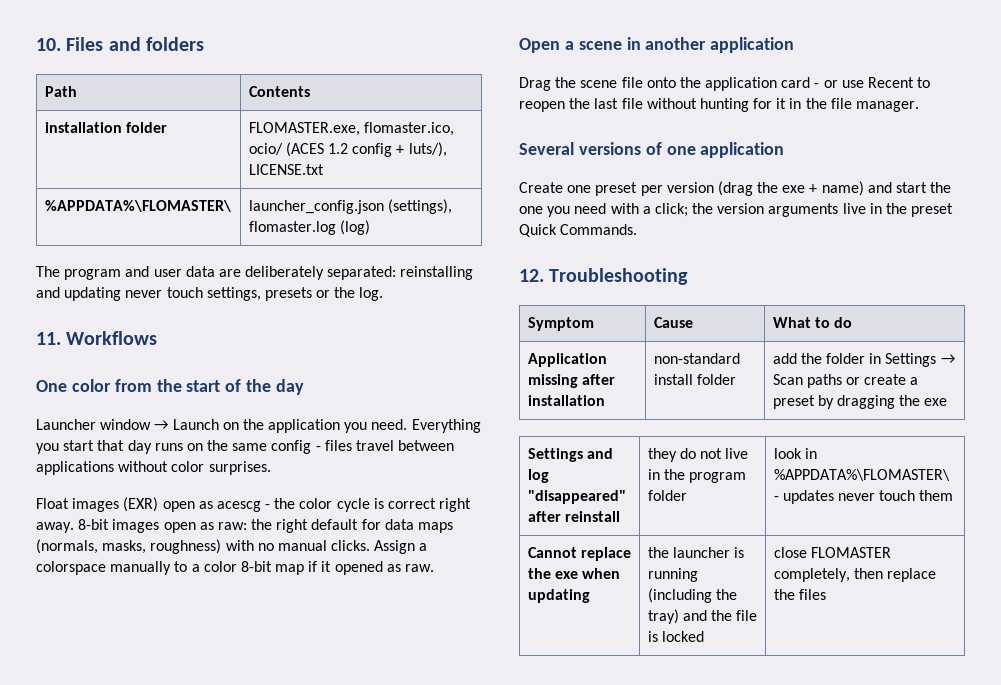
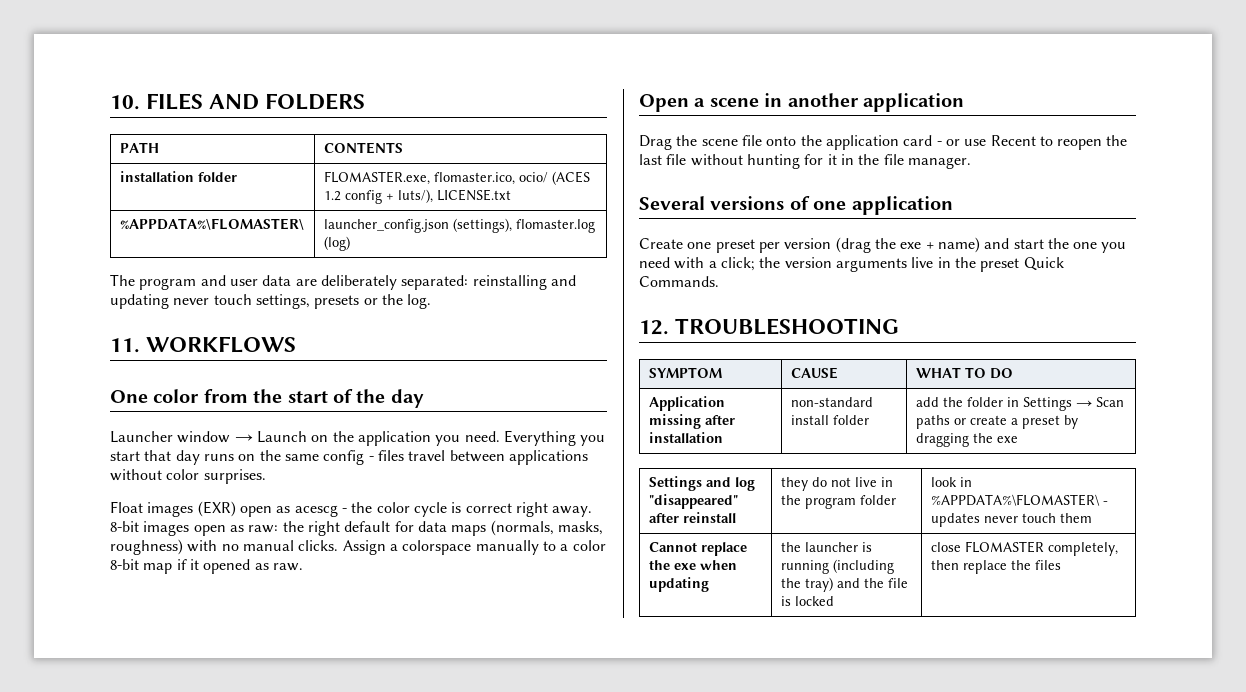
[66,37,204,51] [44,86,77,97] [248,86,310,97] Files and folders // Path | Contents -> [146,93,366,110] [119,142,159,153] [323,142,403,154] FILES AND FOLDERS // PATH | CONTENTS
[66,331,158,345] Workflows -> [146,336,297,353] WORKFLOWS
[549,268,689,285] [527,317,594,331] [653,317,693,328] [772,317,853,328] Troubleshooting // Symptom | Cause | What to do -> [675,318,900,335] [648,367,722,378] [790,367,838,379] [915,367,1013,379] TROUBLESHOOTING // SYMPTOM | CAUSE | WHAT TO DO

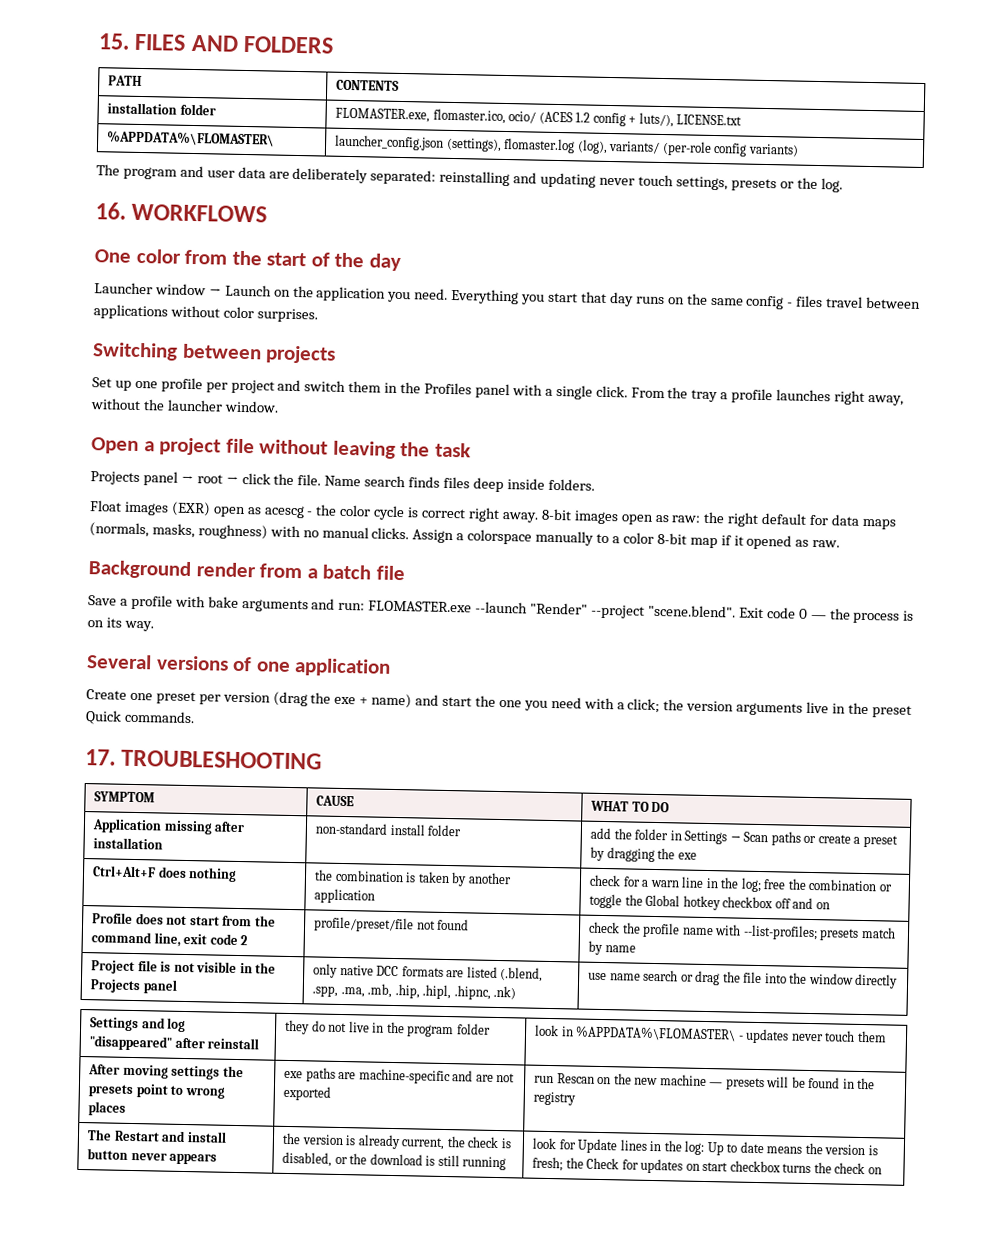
[110,95,140,110] 10. -> [98,33,130,50] 15.
[323,236,350,251] (log) -> [576,139,799,157] (log), variants/ (per-role config variants)
[110,338,140,353] 11. -> [95,202,126,220] 16.
(266, 476) none -> [92,342,337,364] [92,377,904,406] [90,398,279,413] [91,437,471,459] [90,471,595,493] // Switching between projects // Set up one profile per project and switch them in the Profiles panel with a single click. From the tray a profile launches right away, without the launcher window. // Open a project file without leaving the task // Projects panel → root → click the file. Name search finds files deep inside folders.
[639,93,964,112] [639,135,1128,150] [639,154,971,169] Open a scene in another application // Drag the scene file onto the application card - or use Recent to reopen the last file without hunting for it in the file manager. -> [88,560,405,581] [88,594,915,624] [87,617,154,632] Background render from a batch file // Save a profile with bake arguments and run: FLOMASTER.exe --launch "Render" --project "scene.blend". Exit code 0 — the process is on its way.
[639,276,719,287] [639,320,669,335] Commands. // 12. -> [123,710,195,724] [85,749,116,766] commands. // 17.
(1018, 439) none -> [92,865,238,882] [314,869,512,887] [314,888,376,904] [589,874,892,893] [589,893,830,911] [92,912,276,927] [91,931,249,947] [313,916,470,933] [588,921,896,941] [588,940,636,956] [91,960,277,975] [90,979,177,994] [313,963,544,982] [312,983,517,1000] [588,969,899,989] // Ctrl+Alt+F does nothing | the combination is taken by another application | check for a warn line in the log; free the combination or toggle the Global hotkey checkbox off and on // Profile does not start from the command line, exit code 2 | profile/preset/file not found | check the profile name with --list-profiles; presets match by name // Project file is not visible in the Projects panel | only native DCC formats are listed (.blend, .spp, .ma, .mb, .hip, .hipl, .hipnc, .nk) | use name search or drag the file into the window directly
[648,542,747,556] [648,560,737,570] [648,577,709,592] [780,542,872,552] [780,559,894,574] [780,577,908,592] [780,596,834,606] [930,541,1118,556] [930,560,1061,574] Cannot replace the exe when updating | the launcher is running (including the tray) and the file is locked | close FLOMASTER completely, then replace the files -> [88,1064,244,1080] [88,1084,225,1099] [88,1101,127,1116] [284,1067,516,1085] [283,1085,332,1101] [534,1073,876,1091] [533,1091,577,1106] [87,1129,227,1143] [87,1148,218,1165] [282,1132,512,1151] [282,1151,507,1171] [532,1137,878,1156] [532,1156,882,1175] After moving settings the presets point to wrong places | exe paths are machine-specific and are not exported | run Rescan on the new machine — presets will be found in the registry // The Restart and install button never appears | the version is already current, the check is disabled, or the download is still running | look for Update lines in the log: Up to date means the version is fresh; the Check for updates on start checkbox turns the check on

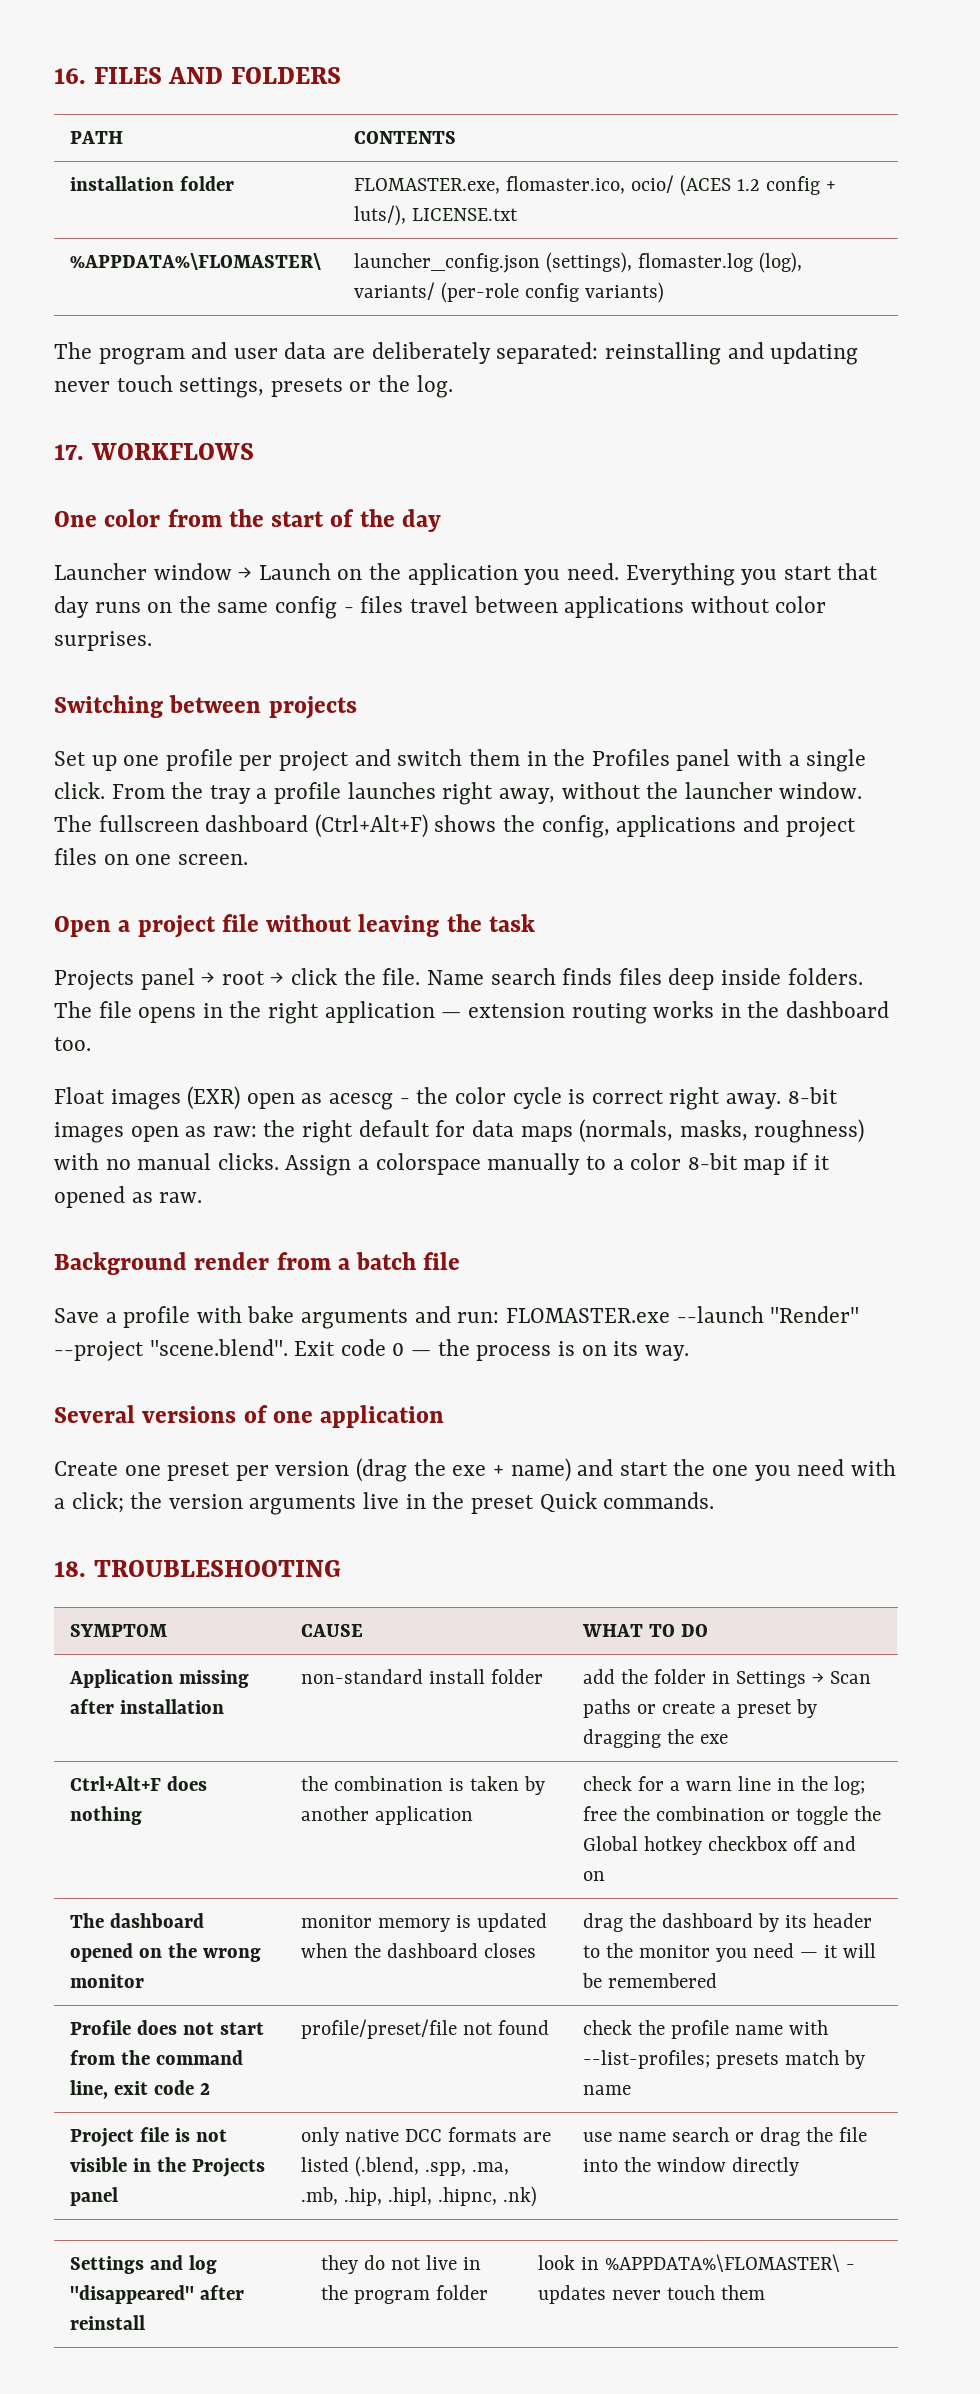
[98,33,130,50] 15. -> [54,68,86,84] 16.
[95,202,126,220] 16. -> [54,444,84,460] 17.
(279, 406) none -> [54,814,856,838] [54,848,248,865] The fullscreen dashboard (Ctrl+Alt+F) shows the config, applications and project files on one screen.
(595, 484) none -> [54,1001,889,1024] [54,1037,91,1051] The file opens in the right application — extension routing works in the dashboard too.
[85,749,116,766] 17. -> [54,1561,86,1577] 18.
(830, 906) none -> [70,1913,205,1928] [70,1943,262,1962] [70,1974,145,1988] [301,1913,548,1932] [301,1943,537,1958] [583,1913,872,1932] [583,1943,876,1962] [582,1973,718,1988] // The dashboard opened on the wrong monitor | monitor memory is updated when the dashboard closes | drag the dashboard by its header to the monitor you need — it will be remembered
[88,1064,244,1080] [88,1084,225,1099] [88,1101,127,1116] [284,1067,516,1085] [283,1085,332,1101] [534,1073,876,1091] [533,1091,577,1106] [87,1129,227,1143] [87,1148,218,1165] [282,1132,512,1151] [282,1151,507,1171] [532,1137,878,1156] [532,1156,882,1175] // After moving settings the presets point to wrong places | exe paths are machine-specific and are not exported | run Rescan on the new machine — presets will be found in the registry // The Restart and install button never appears | the version is already current, the check is disabled, or the download is still running | look for Update lines in the log: Up to date means the version is fresh; the Check for updates on start checkbox turns the check on -> (766, 2292) none

